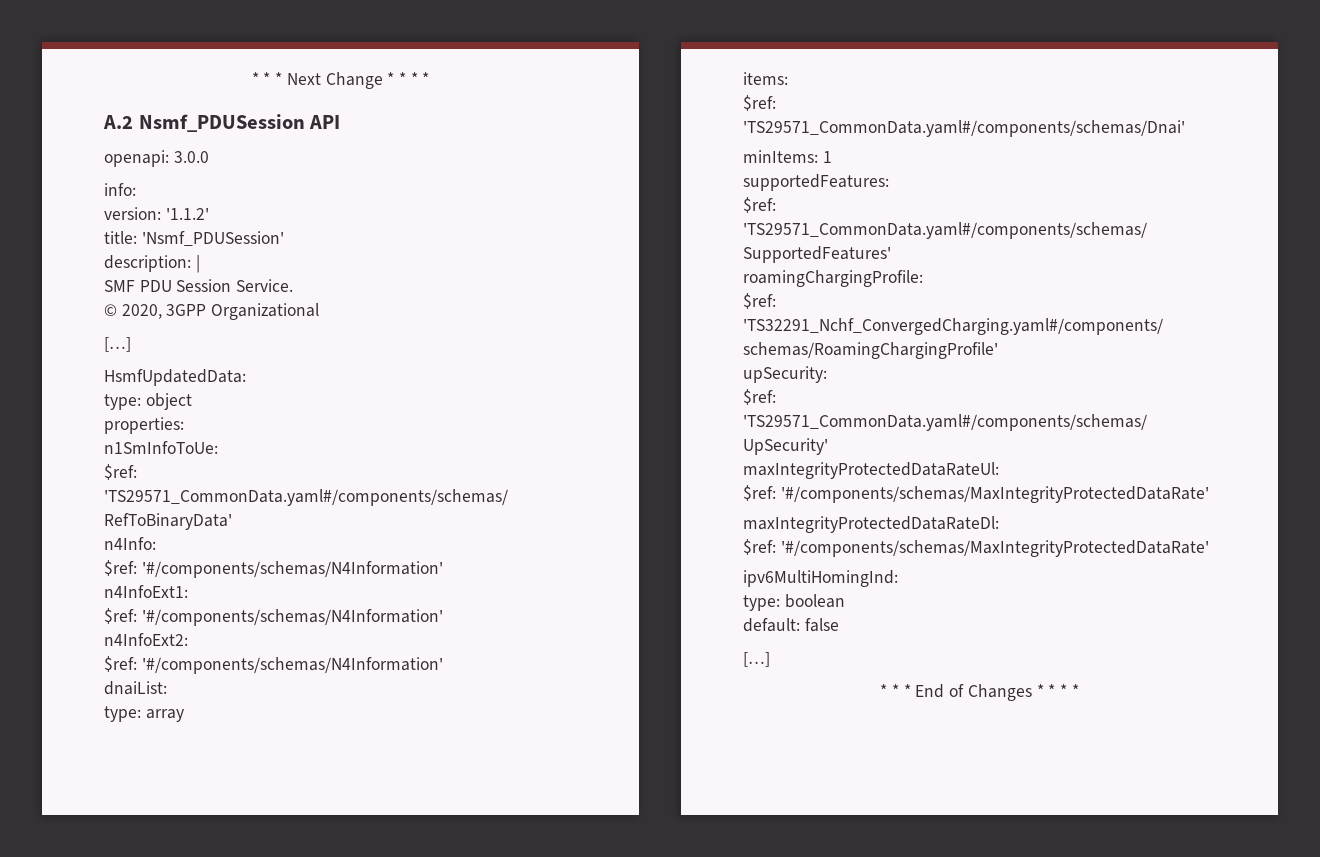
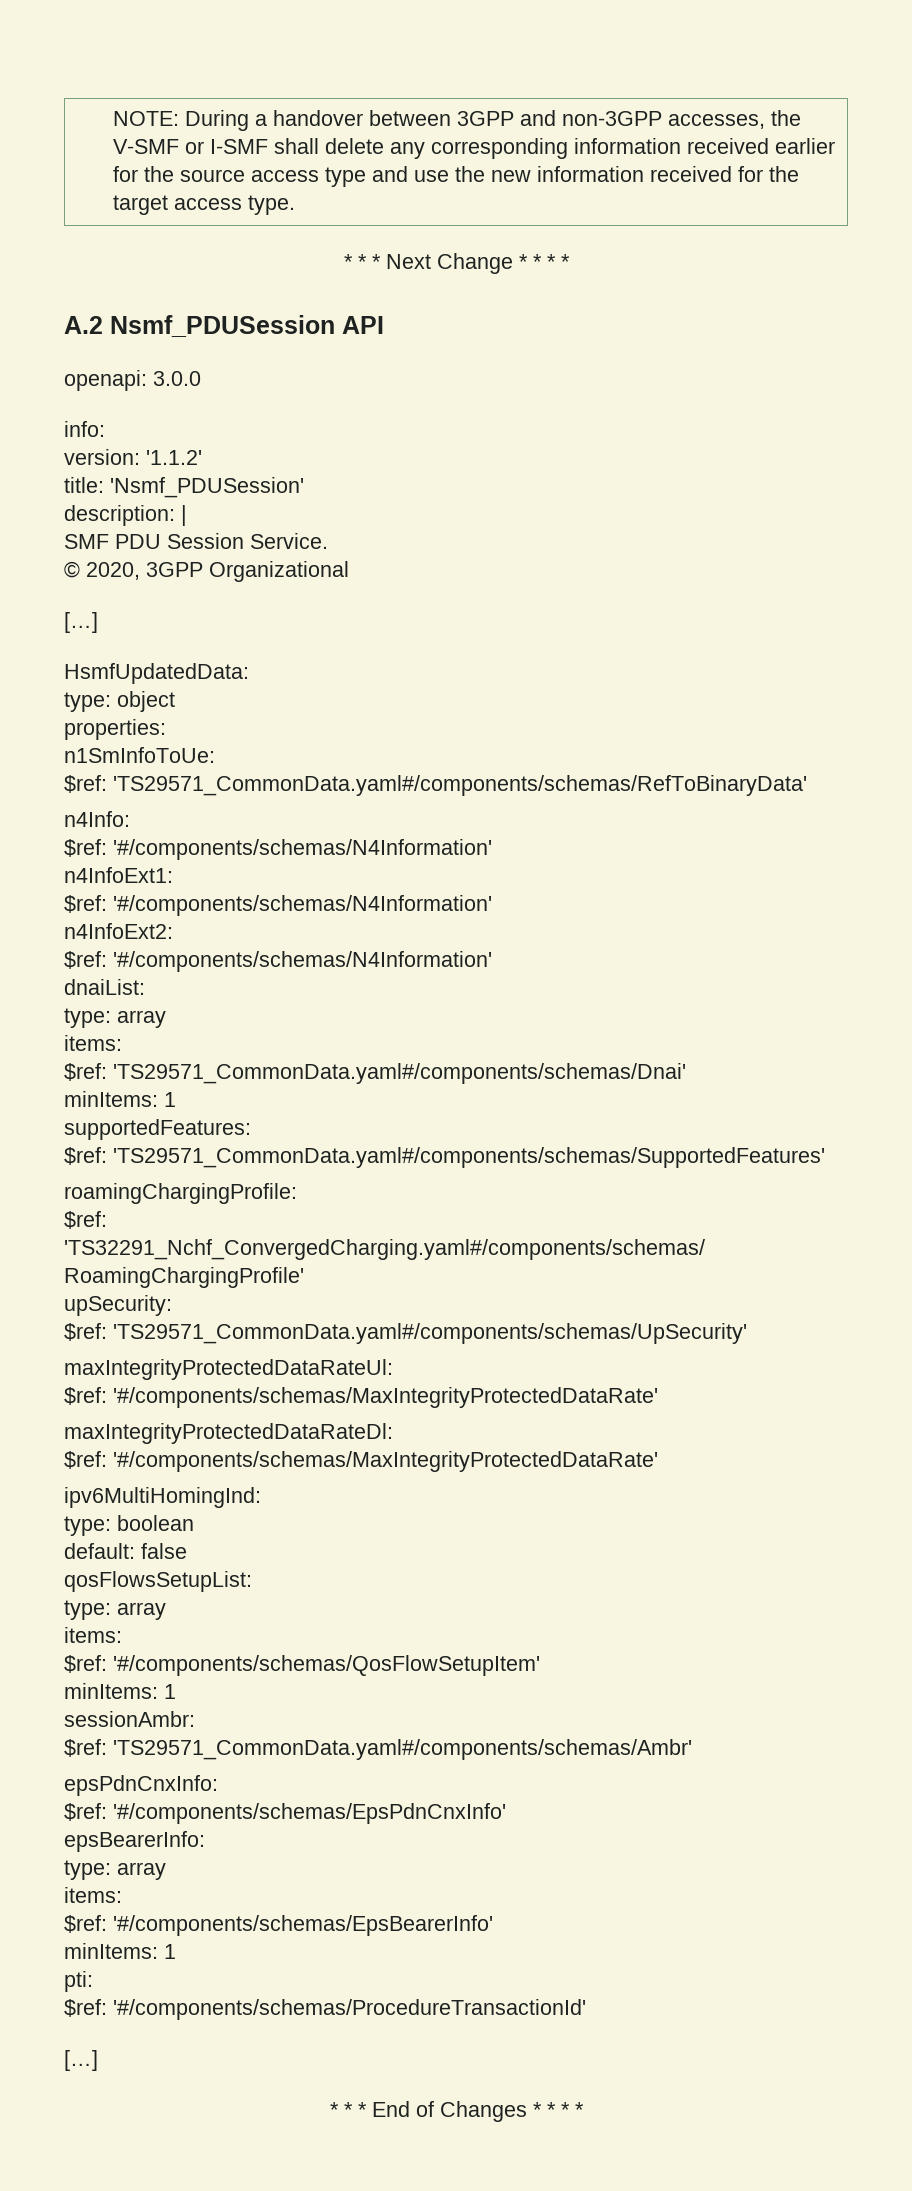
(251, 78) none -> [112,110,801,131] [112,138,835,159] [112,166,799,187] [112,195,295,215] NOTE: During a handover between 3GPP and non-3GPP accesses, the V-SMF or I-SMF shall delete any corresponding information received earlier for the source access type and use the new information received for the target access type. //
(839, 625) none -> [64,1571,252,1592] [64,1600,166,1620] [64,1627,122,1643] [64,1655,540,1676] [64,1683,176,1699] [64,1711,195,1727] [64,1739,692,1760] [64,1775,218,1796] [64,1803,506,1824] [64,1831,205,1852] [64,1860,166,1880] [64,1887,122,1903] [64,1915,493,1936] [64,1943,176,1959] [64,1971,93,1992] [64,1999,586,2020] // qosFlowsSetupList: // type: array // items: // $ref: '#/components/schemas/QosFlowSetupItem' // minItems: 1 // sessionAmbr: // $ref: 'TS29571_CommonData.yaml#/components/schemas/Ambr' // epsPdnCnxInfo: // $ref: '#/components/schemas/EpsPdnCnxInfo' // epsBearerInfo: // type: array // items: // $ref: '#/components/schemas/EpsBearerInfo' // minItems: 1 // pti: // $ref: '#/components/schemas/ProcedureTransactionId'

